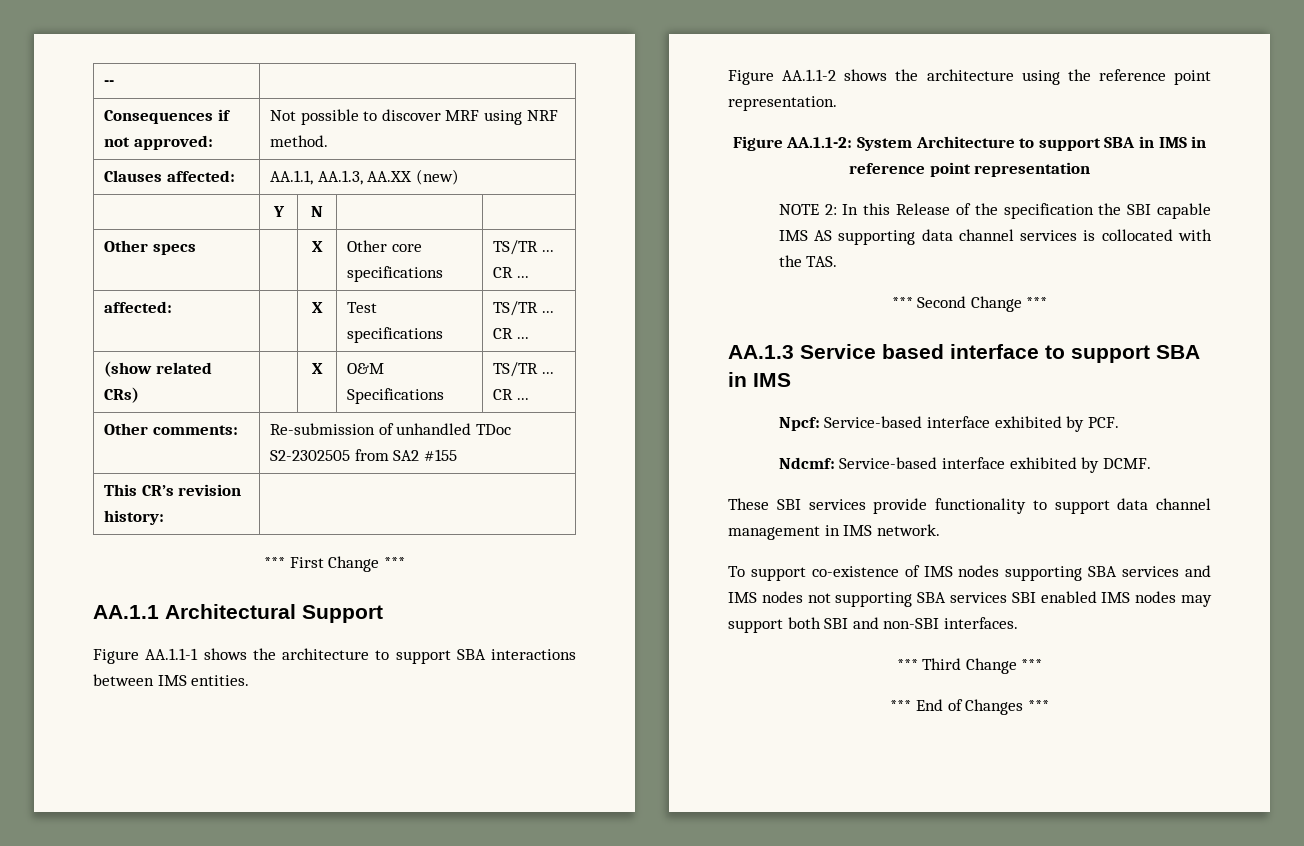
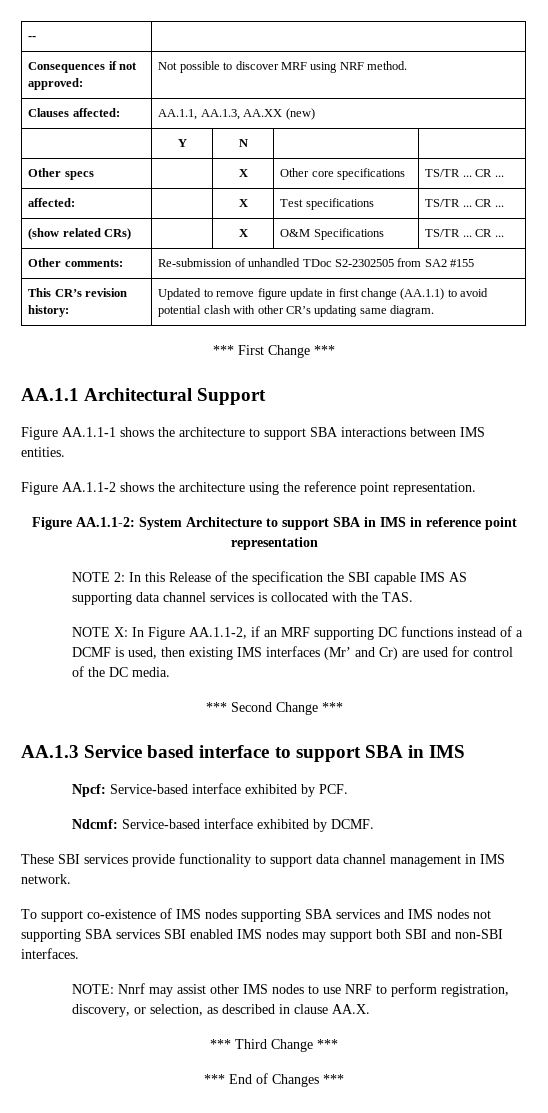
(165, 517) none -> [158,288,489,300] [158,305,435,317] Updated to remove figure update in first change (AA.1.1) to avoid potential clash with other CR’s updating same diagram.
(838, 261) none -> [71,626,523,640] [71,646,513,660] [71,666,170,677] // NOTE X: In Figure AA.1.1-2, if an MRF supporting DC functions instead of a DCMF is used, then existing IMS interfaces (Mr’ and Cr) are used for control of the DC media.
(1018, 623) none -> [71,983,509,997] [71,1004,370,1017] // NOTE: Nnrf may assist other IMS nodes to use NRF to perform registration, discovery, or selection, as described in clause AA.X.

